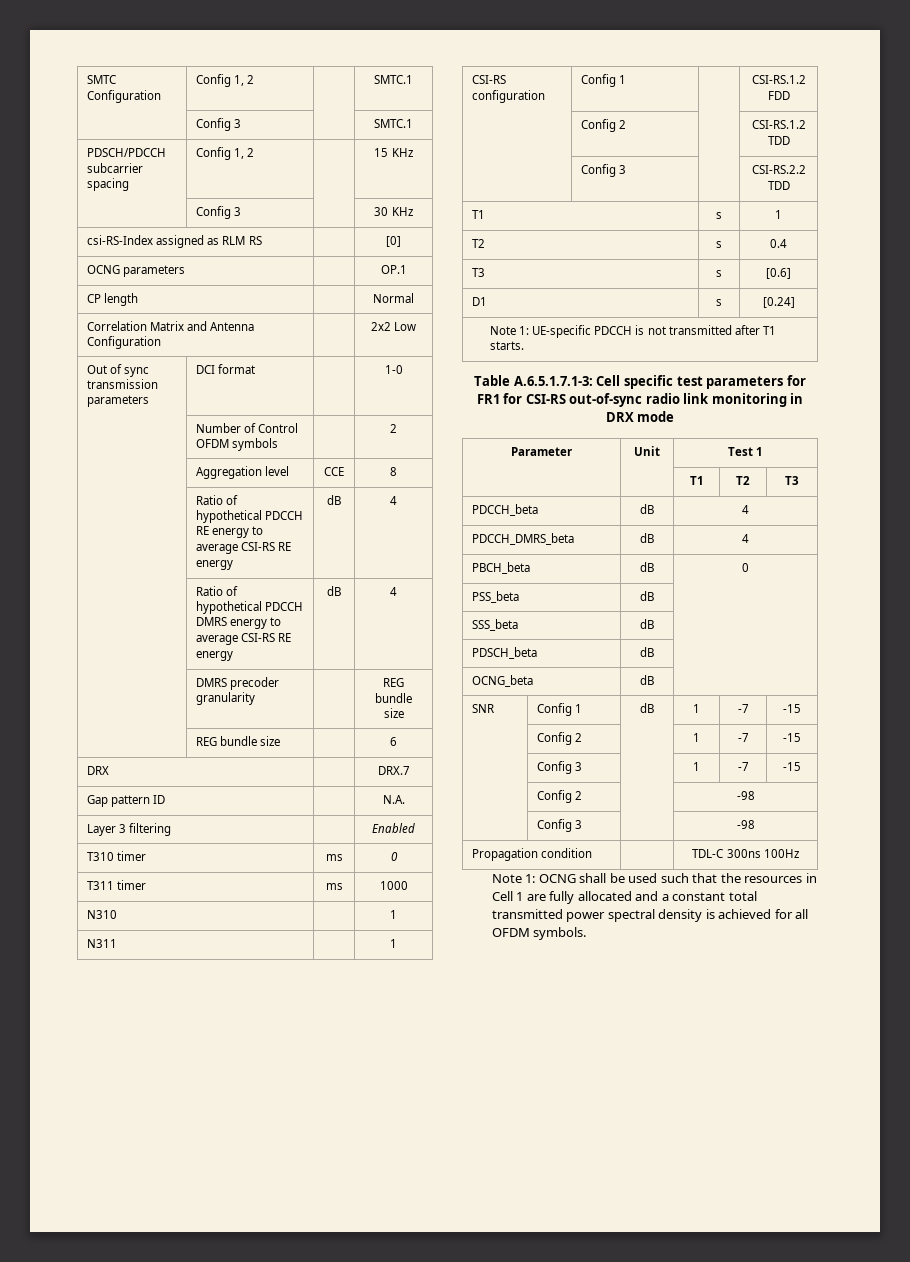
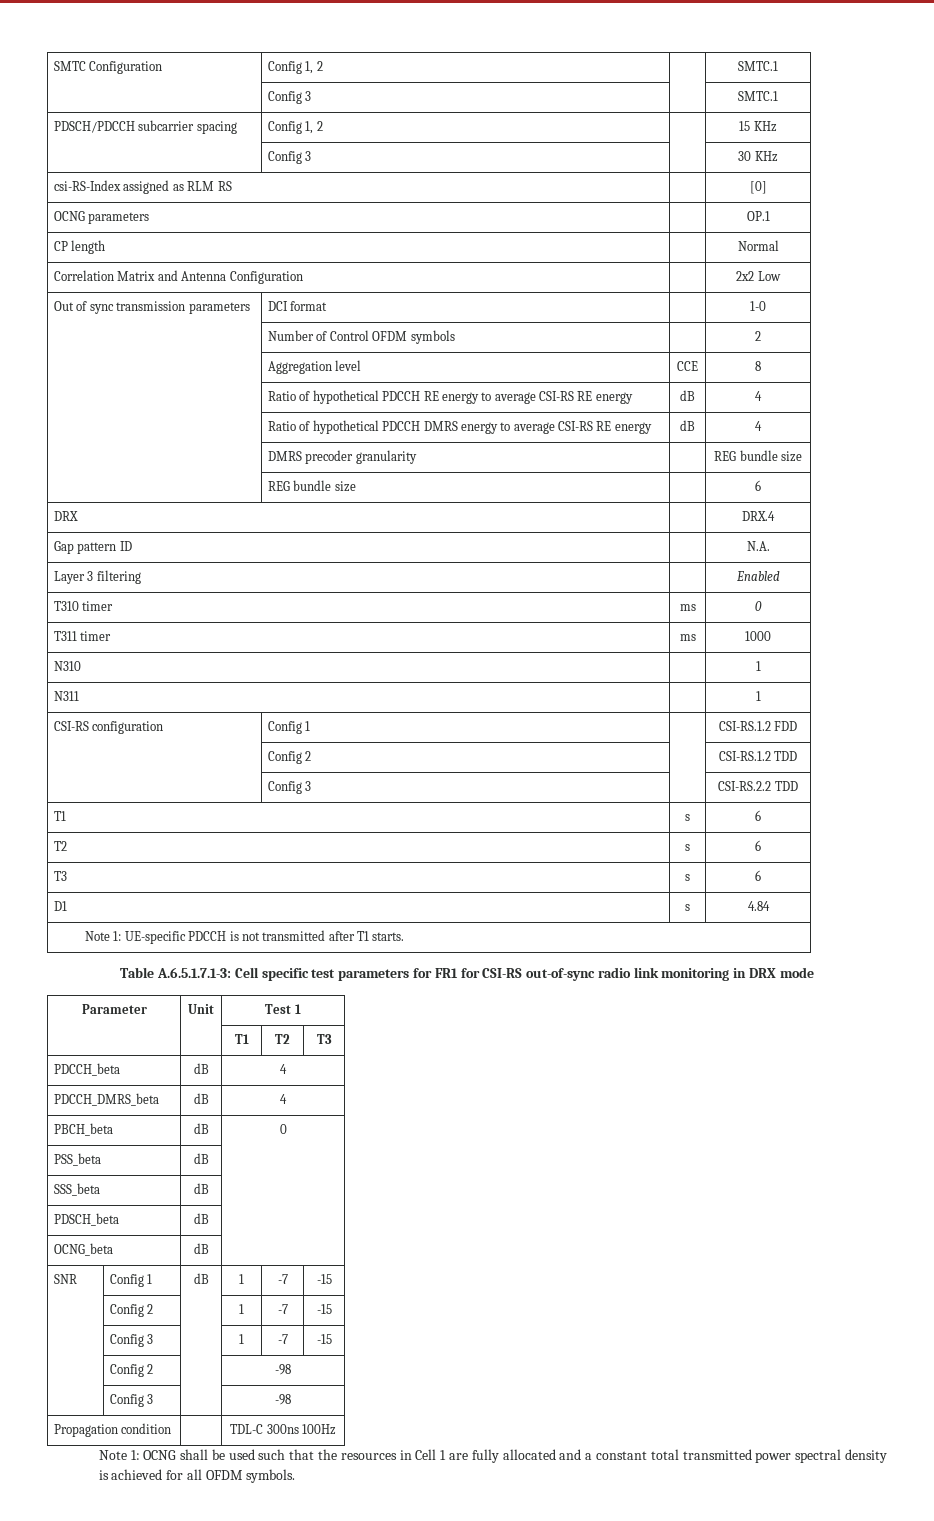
[377,766,410,775] DRX.7 -> [742,511,775,521] DRX.4
[775,210,782,219] 1 -> [755,810,761,821] 6
[770,239,787,248] 0.4 -> [755,840,761,851] 6
[766,268,791,279] [0.6] -> [755,870,761,881] 6
[762,297,795,308] [0.24] -> [747,901,770,911] 4.84

